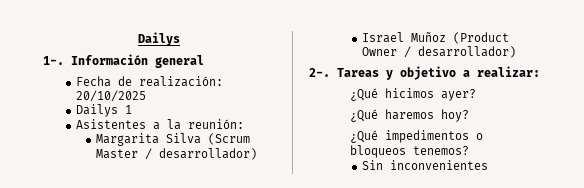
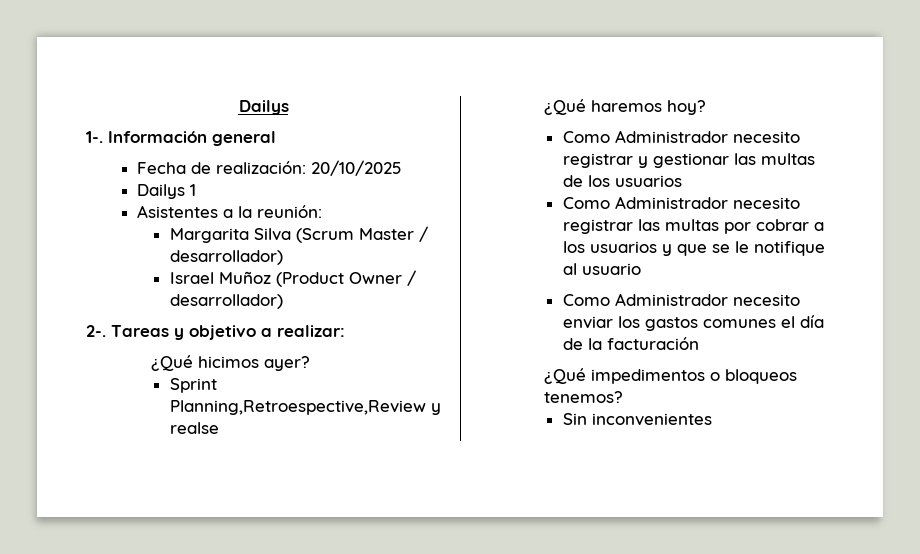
(476, 95) none -> [169,378,217,393] [169,400,441,415] [169,422,219,434] // Sprint Planning,Retroespective,Review y realse
(469, 115) none -> [562,130,800,143] [562,153,815,168] [562,175,682,187] [562,196,800,209] [562,219,824,234] [562,241,825,256] [562,263,641,275] [562,293,800,306] [562,315,824,331] [562,337,699,350] // Como Administrador necesito registrar y gestionar las multas de los usuarios // Como Administrador necesito registrar las multas por cobrar a los usuarios y que se le notifique al usuario // Como Administrador necesito enviar los gastos comunes el día de la facturación

